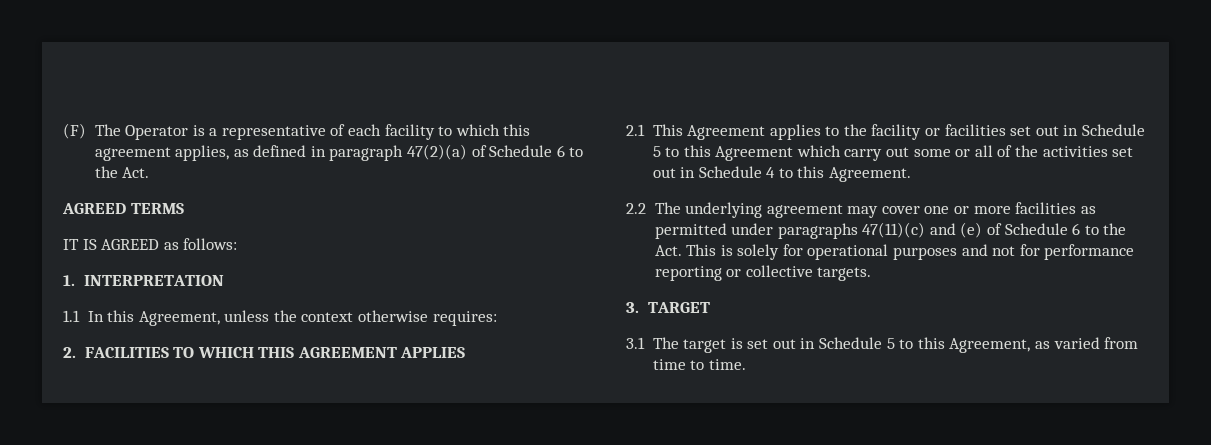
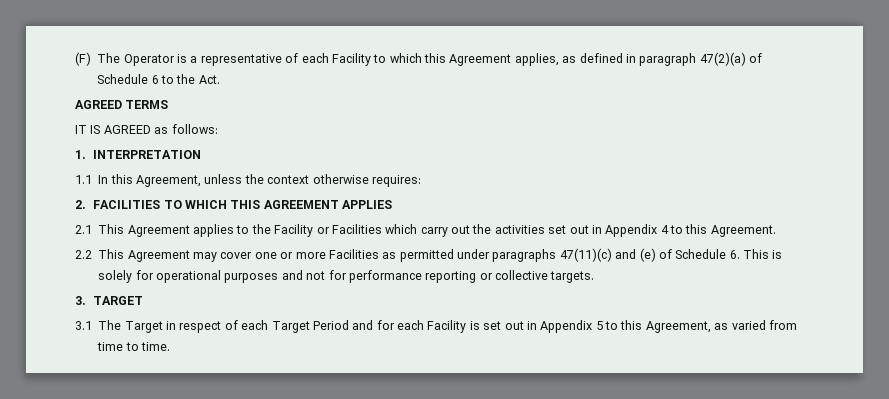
[384,124,435,140] facility -> [331,53,371,66] Facility
[94,147,171,161] agreement -> [449,54,512,66] Agreement
[871,124,1145,140] [652,145,1013,161] facility or facilities set out in Schedule 5 to this Agreement which carry out some or all of -> [274,224,470,237] Facility or Facilities which carry out
[698,166,762,178] Schedule -> [605,224,658,237] Appendix
[654,202,843,218] The underlying agreement -> [98,249,190,262] This Agreement
[1015,202,1077,214] facilities -> [328,249,379,259] Facilities
[1072,223,1127,235] [654,245,682,256] 6 to the Act. -> [729,250,740,259] 6.
[683,339,727,353] target -> [124,320,467,333] Target in respect of each Target Period and for each Facility
[819,337,883,349] Schedule -> [540,320,593,333] Appendix

